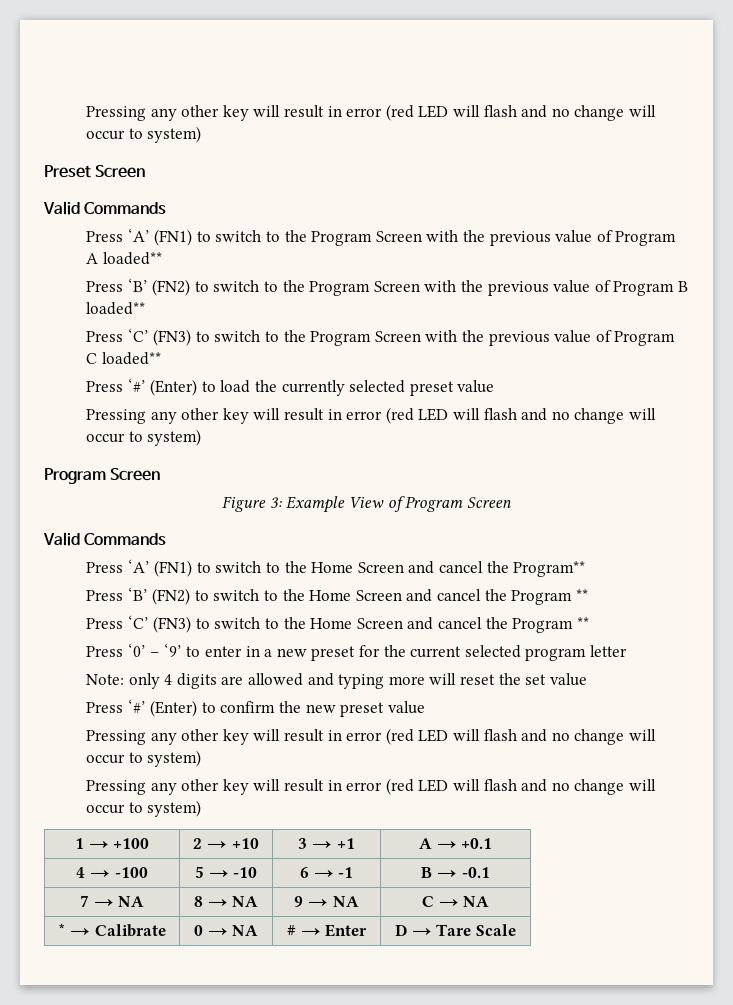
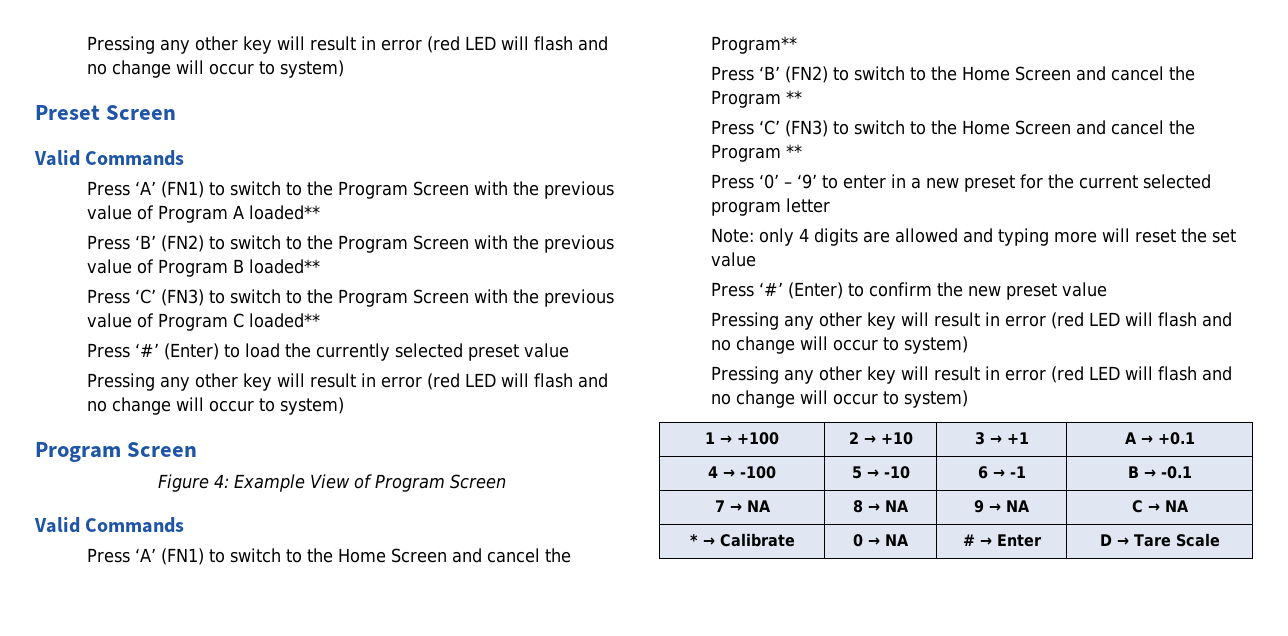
[269,497,282,508] 3: -> [214,474,229,488] 4:

